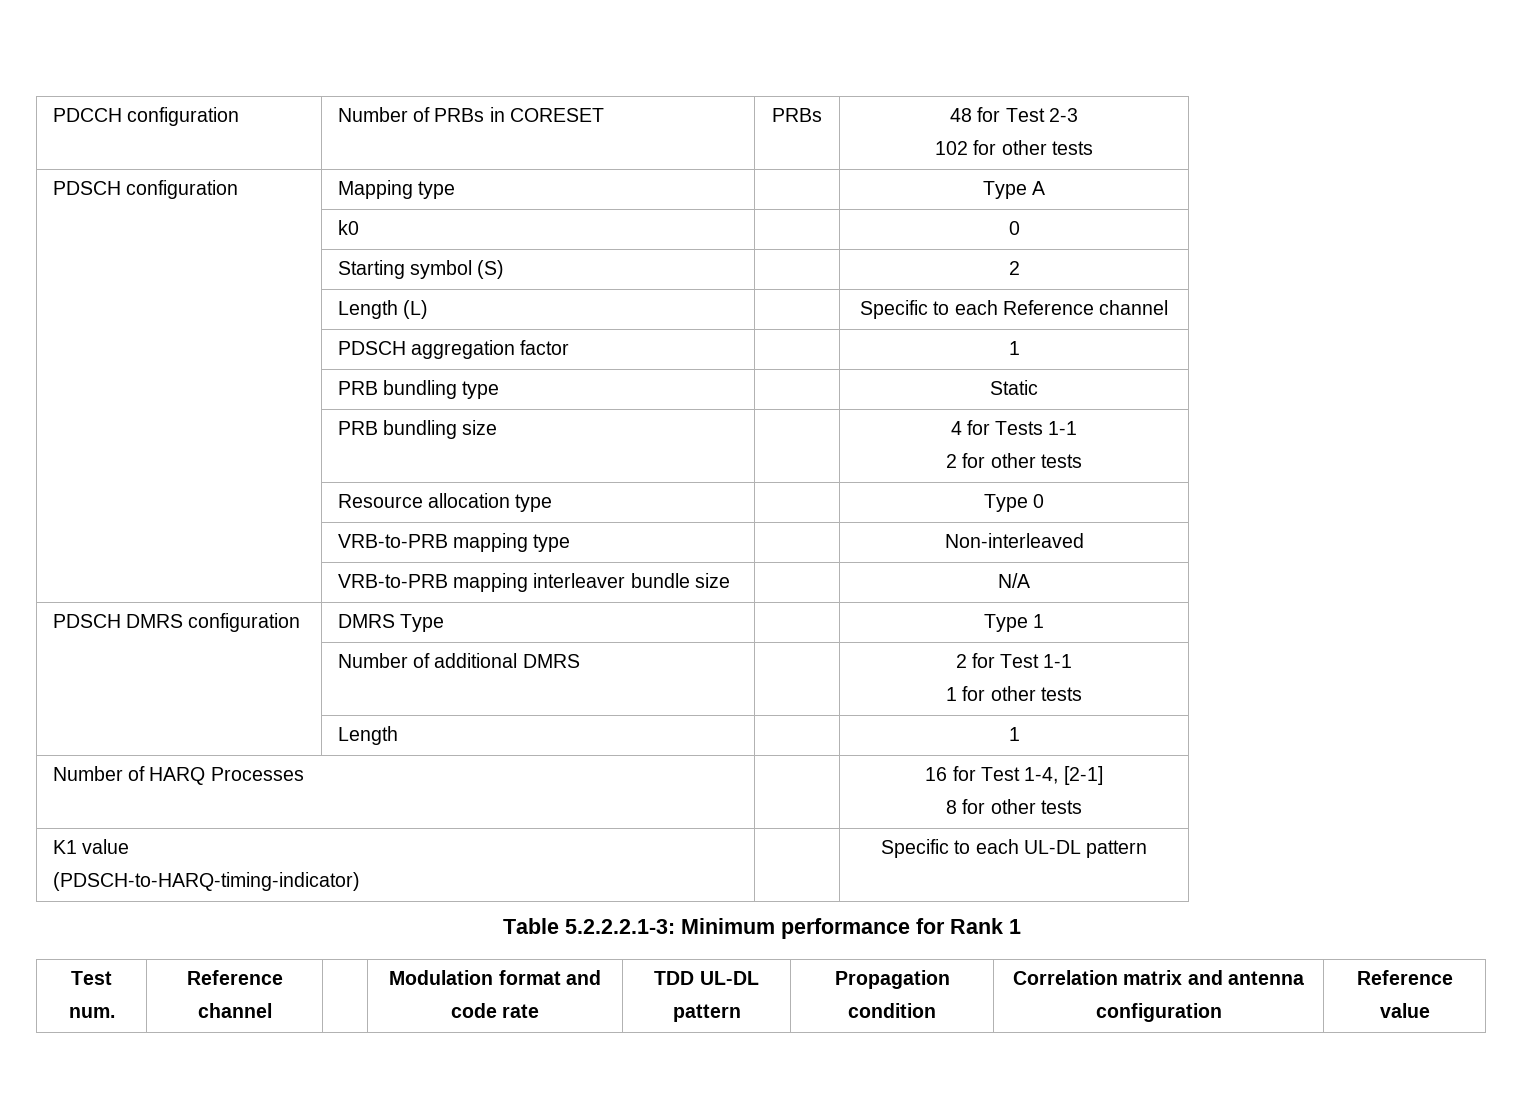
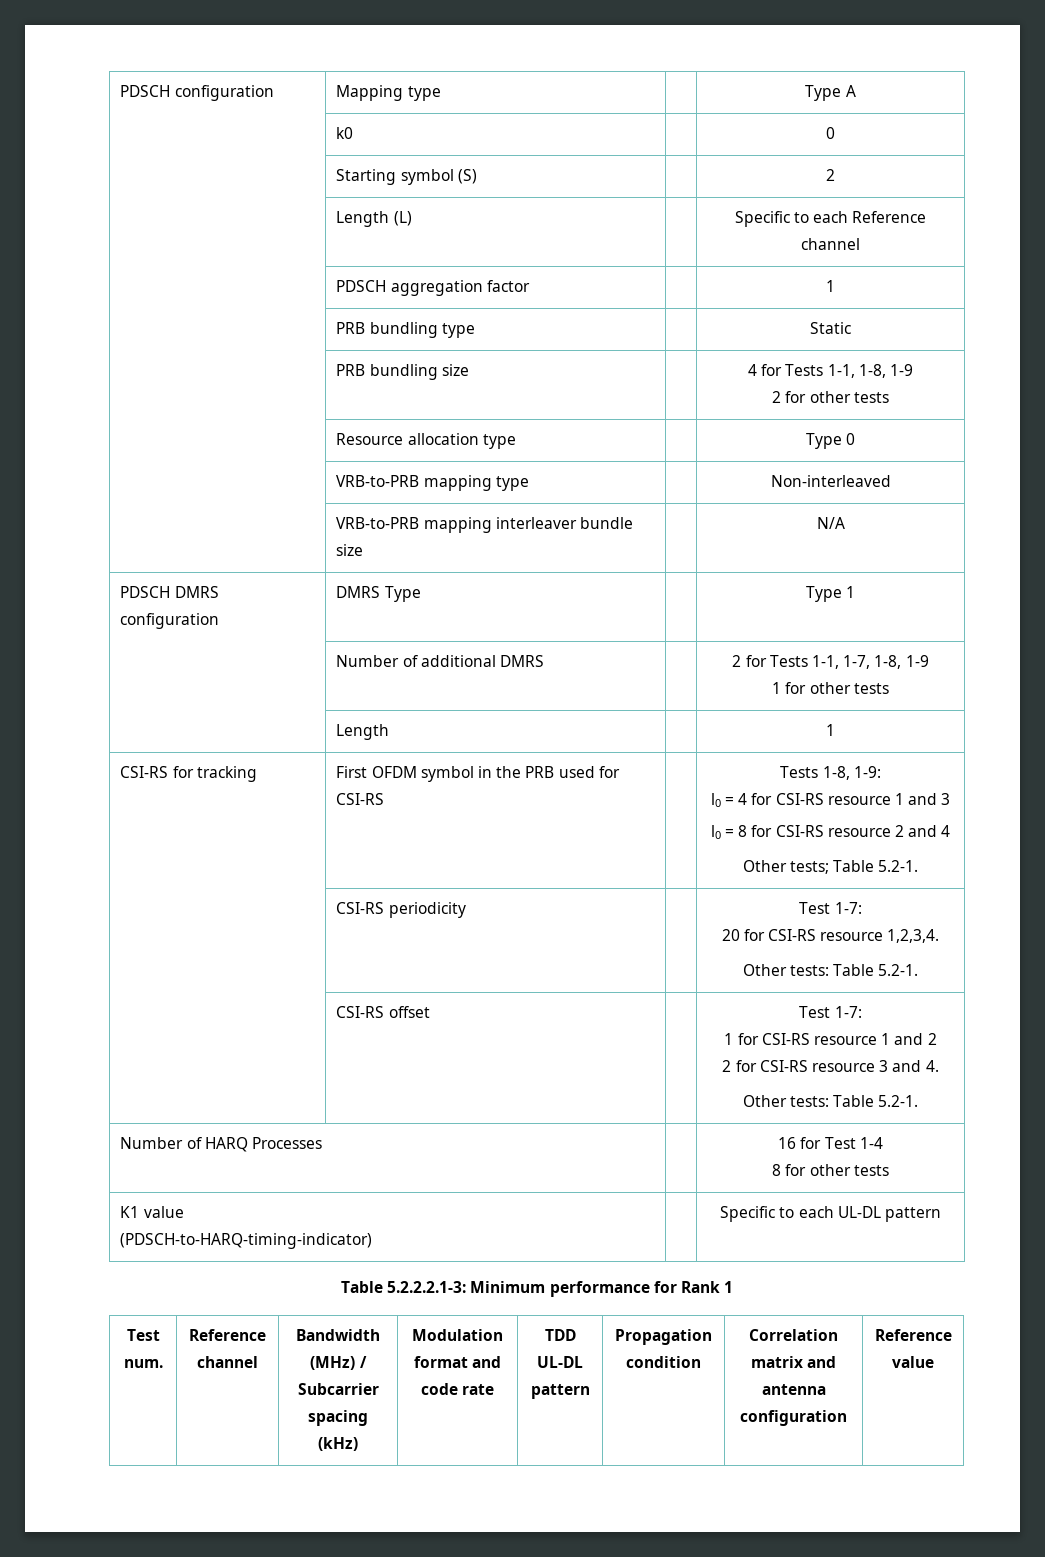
[52,107,240,126] [337,107,604,122] [772,108,822,122] [950,107,1078,122] [935,140,1093,155] PDCCH configuration | Number of PRBs in CORESET | PRBs | 48 for Test 2-3 // 102 for other tests // -> (120, 91) none
[1048,421,1078,435] 1-1 -> [827,364,913,378] 1-1, 1-8, 1-9
[1000,654,1073,668] Test 1-1 -> [769,655,929,669] Tests 1-1, 1-7, 1-8, 1-9
(1020, 734) none -> [120,766,257,782] [336,766,620,782] [336,793,385,805] [780,766,881,780] [710,793,951,807] [710,825,951,839] [742,860,919,874] [336,902,466,918] [799,902,862,914] [721,929,940,943] [742,964,919,976] [336,1006,430,1018] [799,1006,862,1018] [724,1033,937,1045] [722,1060,939,1072] [742,1095,919,1107] // CSI-RS for tracking | First OFDM symbol in the PRB used for CSI-RS | | Tests 1-8, 1-9: // l0 = 4 for CSI-RS resource 1 and 3 // l0 = 8 for CSI-RS resource 2 and 4 // Other tests; Table 5.2-1. // | CSI-RS periodicity | | Test 1-7: // 20 for CSI-RS resource 1,2,3,4. // Other tests: Table 5.2-1. // | CSI-RS offset | | Test 1-7: // 1 for CSI-RS resource 1 and 2 // 2 for CSI-RS resource 3 and 4. // Other tests: Table 5.2-1.
[1024,766,1103,785] 1-4, [2-1] -> [859,1137,883,1149] 1-4
(272, 1010) none -> [296,1329,380,1341] [310,1356,367,1370] [297,1383,379,1395] [308,1410,368,1426] [318,1437,358,1451] Bandwidth (MHz) / Subcarrier spacing (kHz)

